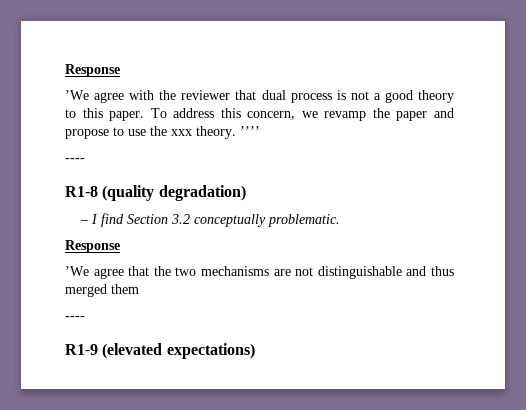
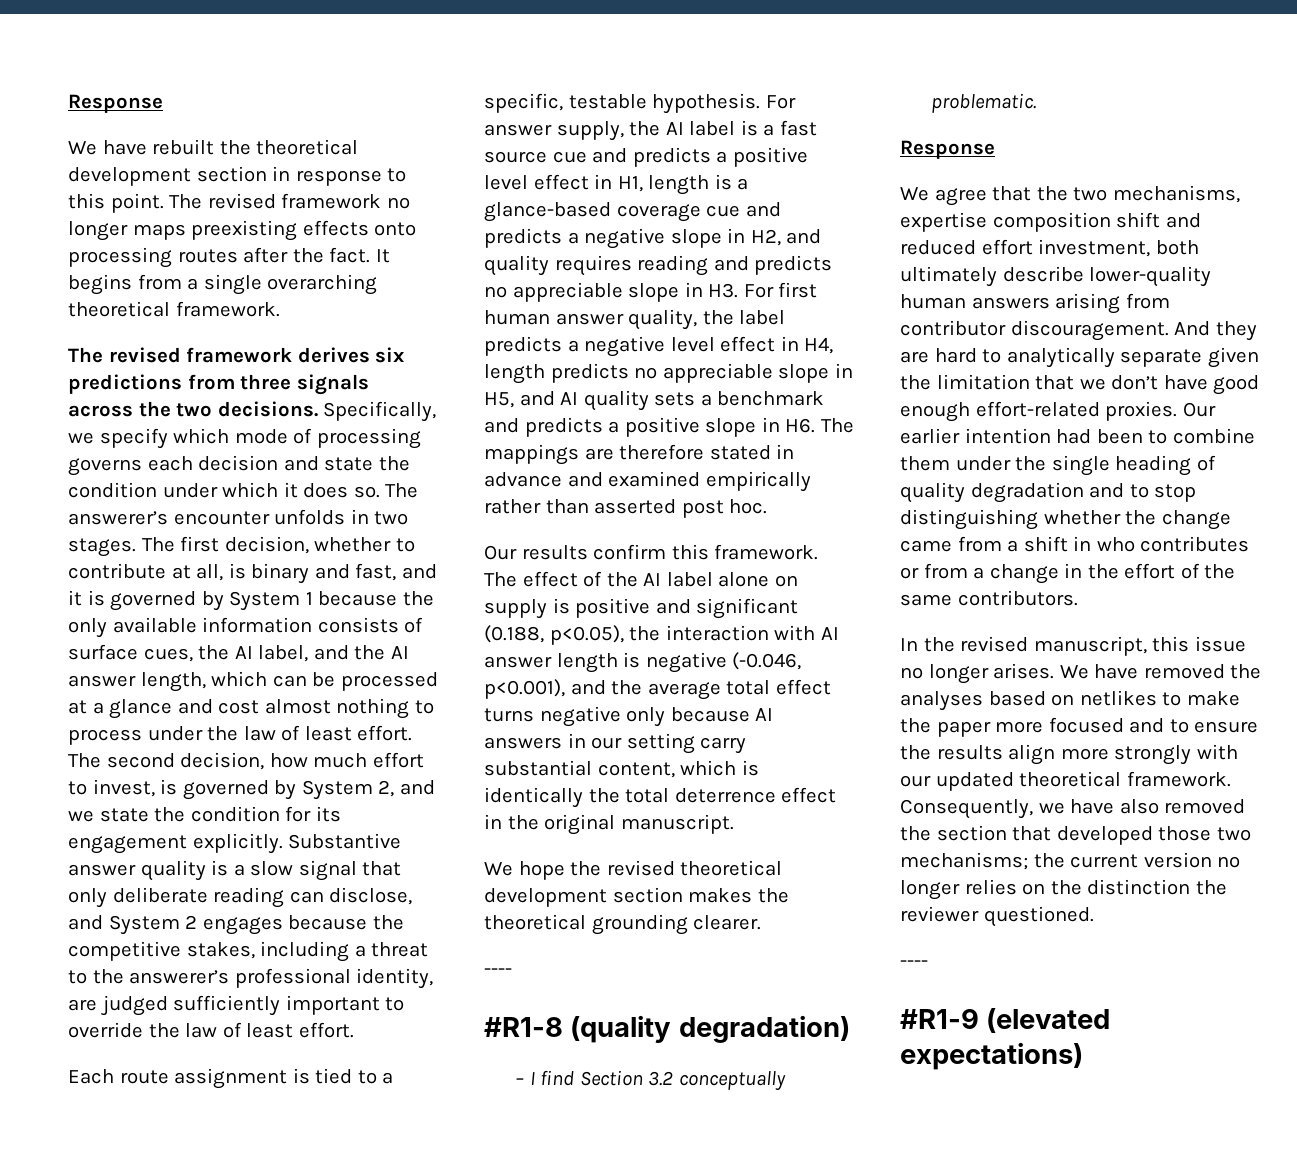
[65,64,120,77] [65,90,454,103] [65,108,454,121] [65,126,260,139] [65,158,85,162] [65,186,98,197] Response // ’We agree with the reviewer that dual process is not a good theory to this paper. To address this concern, we revamp the paper and propose to use the xxx theory. ’’’’ // ---- // R1-8 -> [68,94,163,113] [68,139,359,155] [68,166,407,186] [68,193,410,213] [68,220,417,241] [68,247,390,268] [68,274,378,295] [68,301,280,317] [68,347,405,363] [68,374,369,395] [68,401,437,422] [68,428,421,449] [68,455,410,476] [68,482,419,498] [68,509,409,525] [68,536,415,557] [68,563,437,584] [68,590,434,611] [68,617,424,638] [68,644,409,662] [68,671,438,692] [68,698,434,719] [68,725,413,745] [68,752,424,770] [68,779,435,800] [68,806,341,822] [68,833,402,854] [68,860,402,881] [68,887,413,908] [68,915,404,935] [68,941,429,962] [68,968,434,989] [68,995,405,1016] [68,1022,354,1038] [68,1068,394,1089] [484,93,796,114] [484,120,817,141] [484,147,808,167] [484,174,749,195] [484,202,781,222] [484,228,822,249] [484,255,833,276] [484,282,818,302] [484,309,786,330] [484,336,834,357] [484,363,853,384] [484,390,825,411] [484,417,854,437] [484,444,795,465] [484,471,811,492] [484,499,768,518] [484,544,819,560] [484,571,798,587] [484,598,799,619] [484,625,839,645] [484,652,802,673] [484,679,831,700] [484,706,774,727] [484,733,747,754] [484,760,759,778] [484,787,837,808] [484,814,734,835] [484,860,783,880] [484,887,789,907] [484,914,762,935] [484,968,512,975] [484,1017,563,1037] Response // We have rebuilt the theoretical development section in response to this point. The revised framework no longer maps preexisting effects onto processing routes after the fact. It begins from a single overarching theoretical framework. // The revised framework derives six predictions from three signals across the two decisions. Specifically, we specify which mode of processing governs each decision and state the condition under which it does so. The answerer’s encounter unfolds in two stages. The first decision, whether to contribute at all, is binary and fast, and it is governed by System 1 because the only available information consists of surface cues, the AI label, and the AI answer length, which can be processed at a glance and cost almost nothing to process under the law of least effort. The second decision, how much effort to invest, is governed by System 2, and we state the condition for its engagement explicitly. Substantive answer quality is a slow signal that only deliberate reading can disclose, and System 2 engages because the competitive stakes, including a threat to the answerer’s professional identity, are judged sufficiently important to override the law of least effort. // Each route assignment is tied to a specific, testable hypothesis. For answer supply, the AI label is a fast source cue and predicts a positive level effect in H1, length is a glance-based coverage cue and predicts a negative slope in H2, and quality requires reading and predicts no appreciable slope in H3. For first human answer quality, the label predicts a negative level effect in H4, length predicts no appreciable slope in H5, and AI quality sets a benchmark and predicts a positive slope in H6. The mappings are therefore stated in advance and examined empirically rather than asserted post hoc. // Our results confirm this framework. The effect of the AI label alone on supply is positive and significant (0.188, p<0.05), the interaction with AI answer length is negative (-0.046, p<0.001), and the average total effect turns negative only because AI answers in our setting carry substantial content, which is identically the total deterrence effect in the original manuscript. // We hope the revised theoretical development section makes the theoretical grounding clearer. // ---- // #R1-8
[65,266,89,276] ’We -> [900,187,929,201] We
[200,266,454,279] [65,284,139,297] [65,316,85,320] [65,344,98,355] mechanisms are not distinguishable and thus merged them // ---- // R1-9 -> [1112,185,1240,203] [900,212,1201,232] [900,239,1199,257] [900,266,1212,287] [900,293,1170,314] [900,320,1257,341] [900,347,1259,368] [900,374,1260,395] [900,401,1216,422] [900,428,1255,444] [900,455,1216,476] [900,482,1197,503] [900,509,1231,530] [900,536,1250,552] [900,563,1236,584] [900,590,1078,606] [900,636,1246,656] [900,663,1262,684] [900,690,1240,711] [900,717,1259,737] [900,744,1238,765] [900,771,1231,791] [900,799,1246,819] [900,825,1251,845] [900,852,1241,870] [900,879,1227,900] [900,906,1094,927] [900,960,928,967] [900,1008,979,1029] mechanisms, expertise composition shift and reduced effort investment, both ultimately describe lower-quality human answers arising from contributor discouragement. And they are hard to analytically separate given the limitation that we don’t have good enough effort-related proxies. Our earlier intention had been to combine them under the single heading of quality degradation and to stop distinguishing whether the change came from a shift in who contributes or from a change in the effort of the same contributors. // In the revised manuscript, this issue no longer arises. We have removed the analyses based on netlikes to make the paper more focused and to ensure the results align more strongly with our updated theoretical framework. Consequently, we have also removed the section that developed those two mechanisms; the current version no longer relies on the distinction the reviewer questioned. // ---- // #R1-9

